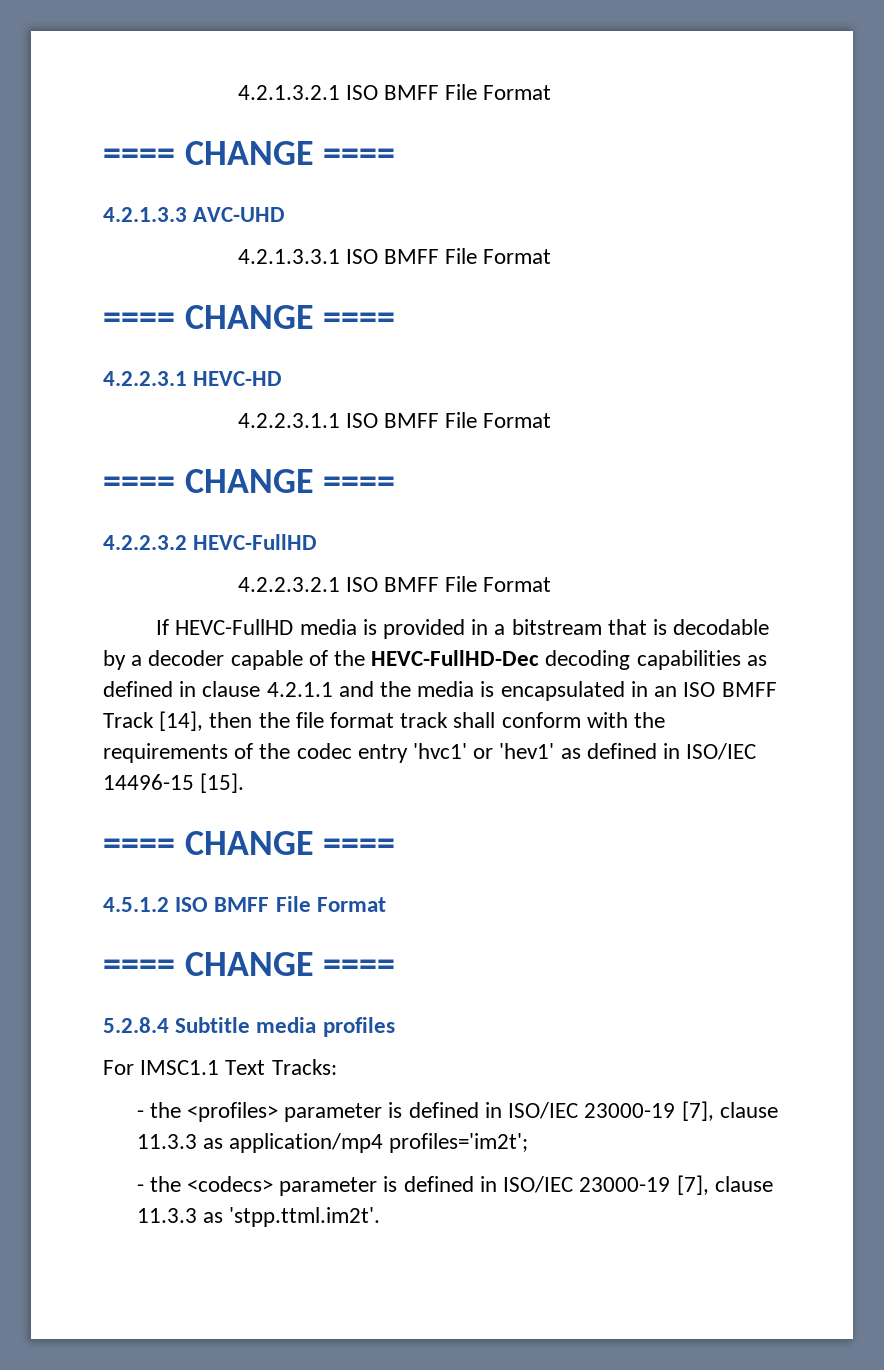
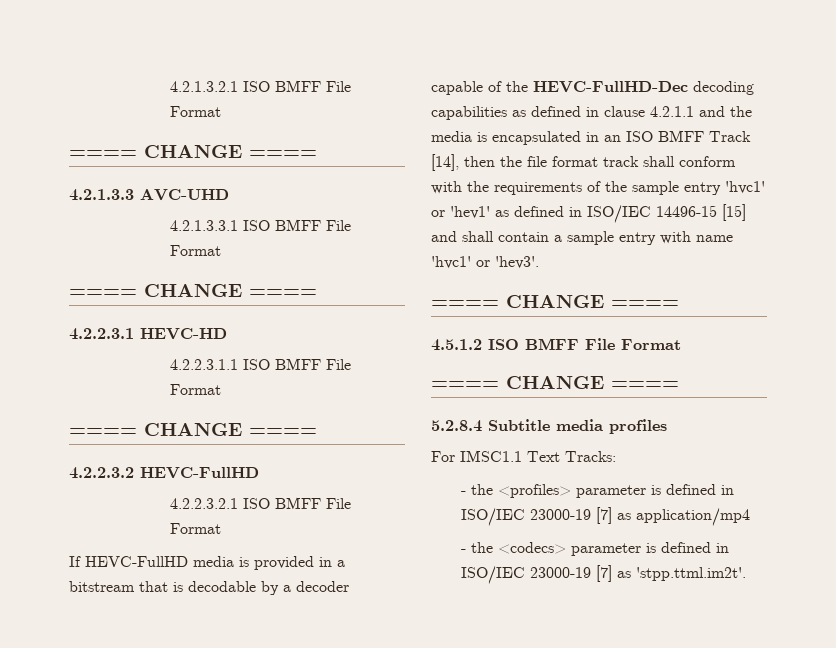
[296,743,352,759] codec -> [632,181,679,195] sample
[200,773,245,793] [15]. -> [722,204,746,221] [431,231,733,245] [431,256,539,269] [15] and shall contain a sample entry with name 'hvc1' or 'hev3'.
[681,1101,778,1121] [136,1134,197,1149] [7], clause 11.3.3 -> [595,507,612,524] [7]
[389,1133,529,1153] profiles='im2t'; -> (750, 517) none
[676,1175,773,1195] [136,1208,197,1223] [7], clause 11.3.3 -> [595,565,612,582] [7]

